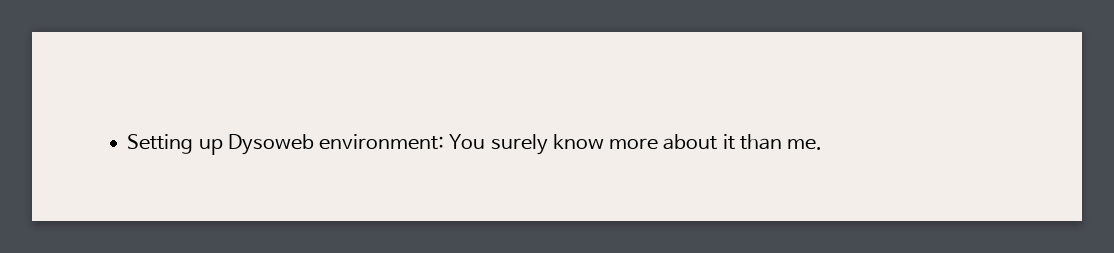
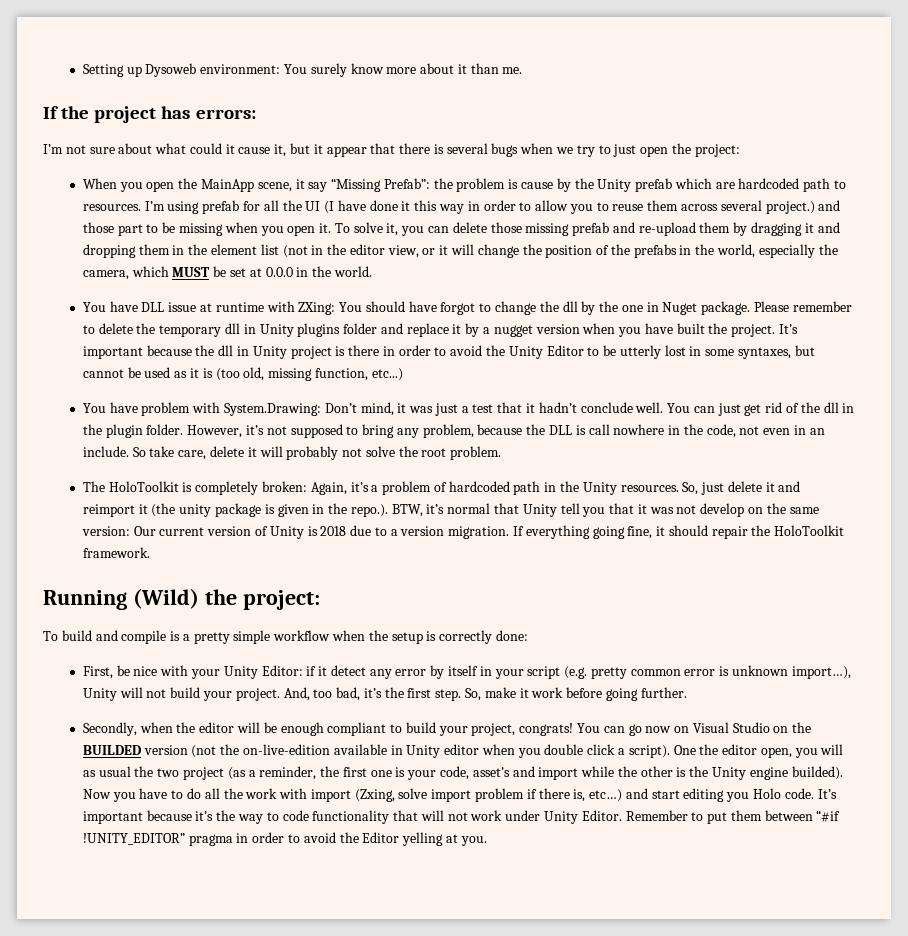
(823, 144) none -> [43,106,256,123] [43,143,740,157] [82,178,846,192] [82,200,841,214] [82,222,840,236] [82,244,838,258] [82,266,372,280] [82,301,852,315] [82,323,798,337] [82,345,815,359] [82,367,403,381] [82,402,855,416] [82,424,825,438] [82,446,502,460] [82,481,801,495] [82,503,819,517] [81,525,845,539] [82,547,150,558] [43,588,320,610] [43,630,528,644] [82,665,851,679] [82,687,687,701] [82,722,812,736] [82,744,844,758] [82,766,843,780] [82,788,837,802] [82,810,841,824] [82,832,487,846] // If the project has errors: // I’m not sure about what could it cause it, but it appear that there is several bugs when we try to just open the project: // When you open the MainApp scene, it say “Missing Prefab”: the problem is cause by the Unity prefab which are hardcoded path to resources. I’m using prefab for all the UI (I have done it this way in order to allow you to reuse them across several project.) and those part to be missing when you open it. To solve it, you can delete those missing prefab and re-upload them by dragging it and dropping them in the element list (not in the editor view, or it will change the position of the prefabs in the world, especially the camera, which MUST be set at 0.0.0 in the world. // You have DLL issue at runtime with ZXing: You should have forgot to change the dll by the one in Nuget package. Please remember to delete the temporary dll in Unity plugins folder and replace it by a nugget version when you have built the project. It’s important because the dll in Unity project is there in order to avoid the Unity Editor to be utterly lost in some syntaxes, but cannot be used as it is (too old, missing function, etc...) // You have problem with System.Drawing: Don’t mind, it was just a test that it hadn’t conclude well. You can just get rid of the dll in the plugin folder. However, it’s not supposed to bring any problem, because the DLL is call nowhere in the code, not even in an include. So take care, delete it will probably not solve the root problem. // The HoloToolkit is completely broken: Again, it’s a problem of hardcoded path in the Unity resources. So, just delete it and reimport it (the unity package is given in the repo.). BTW, it’s normal that Unity tell you that it was not develop on the same version: Our current version of Unity is 2018 due to a version migration. If everything going fine, it should repair the HoloToolkit framework. // Running (Wild) the project: // To build and compile is a pretty simple workflow when the setup is correctly done: // First, be nice with your Unity Editor: if it detect any error by itself in your script (e.g. pretty common error is unknown import…), Unity will not build your project. And, too bad, it’s the first step. So, make it work before going further. // Secondly, when the editor will be enough compliant to build your project, congrats! You can go now on Visual Studio on the BUILDED version (not the on-live-edition available in Unity editor when you double click a script). One the editor open, you will as usual the two project (as a reminder, the first one is your code, asset’s and import while the other is the Unity engine builded). Now you have to do all the work with import (Zxing, solve import problem if there is, etc…) and start editing you Holo code. It’s important because it’s the way to code functionality that will not work under Unity Editor. Remember to put them between “#if !UNITY_EDITOR” pragma in order to avoid the Editor yelling at you.

